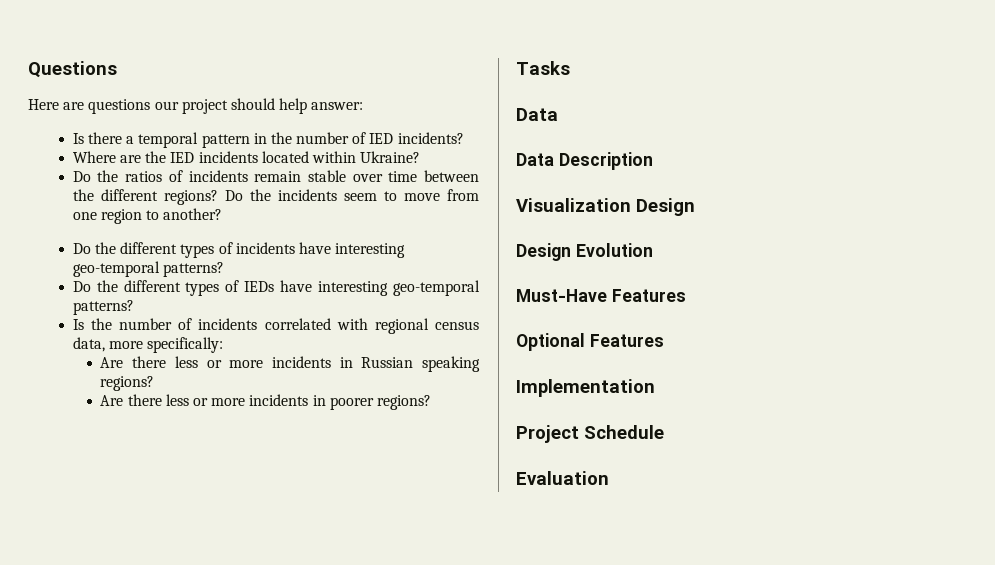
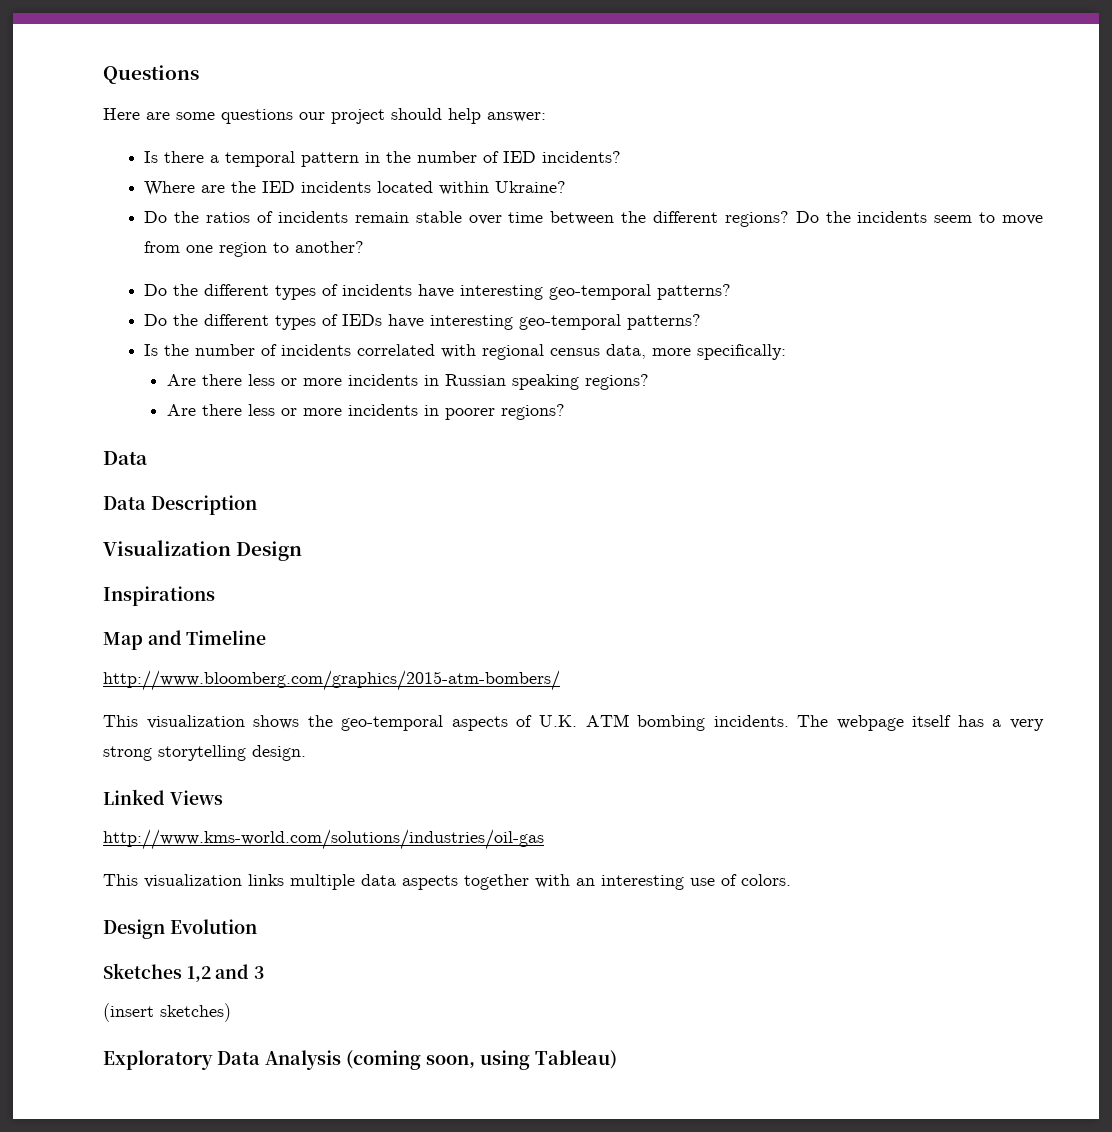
(85, 106) none -> [176,112,215,120] some
[516,61,570,75] // Tasks -> (565, 412) none
[516,243,653,261] [516,289,686,302] [516,333,664,351] [516,379,655,397] [516,425,664,443] [516,471,609,485] Design Evolution // Must-Have Features // Optional Features // Implementation // Project Schedule // Evaluation -> [103,586,215,606] [103,630,267,650] [103,670,560,691] [103,714,1044,731] [103,745,306,761] [103,789,223,805] [103,829,544,850] [103,874,791,890] [103,919,257,939] [103,963,265,982] [103,1003,231,1022] [103,1050,617,1070] Inspirations // Map and Timeline // http://www.bloomberg.com/graphics/2015-atm-bombers/ // This visualization shows the geo-temporal aspects of U.K. ATM bombing incidents. The webpage itself has a very strong storytelling design. // Linked Views // http://www.kms-world.com/solutions/industries/oil-gas // This visualization links multiple data aspects together with an interesting use of colors. // Design Evolution // Sketches 1,2 and 3 // (insert sketches) // Exploratory Data Analysis (coming soon, using Tableau)

